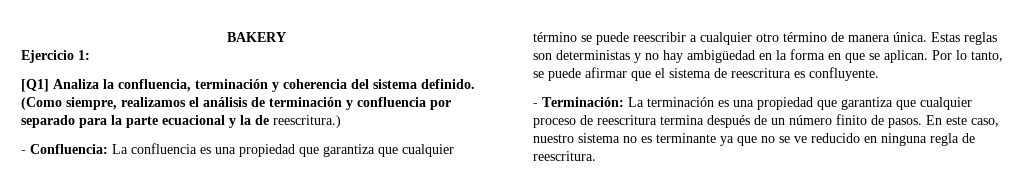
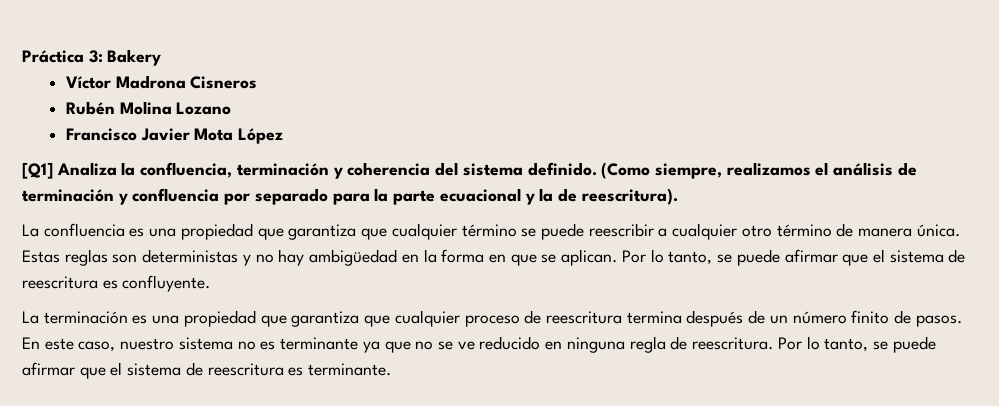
[226,32,286,42] [21,50,90,63] BAKERY // Ejercicio 1: -> [22,49,162,66] [65,75,258,89] [65,101,232,115] [65,128,284,144] Práctica 3: Bakery // Víctor Madrona Cisneros // Rubén Molina Lozano // Francisco Javier Mota López
[273,115,341,128] [21,144,108,154] reescritura.) // - Confluencia: -> [581,188,678,205] reescritura). //
[533,97,624,107] - Terminación: -> (211, 283) none
(596, 156) none -> [777,336,936,353] [22,362,392,379] Por lo tanto, se puede afirmar que el sistema de reescritura es terminante.

